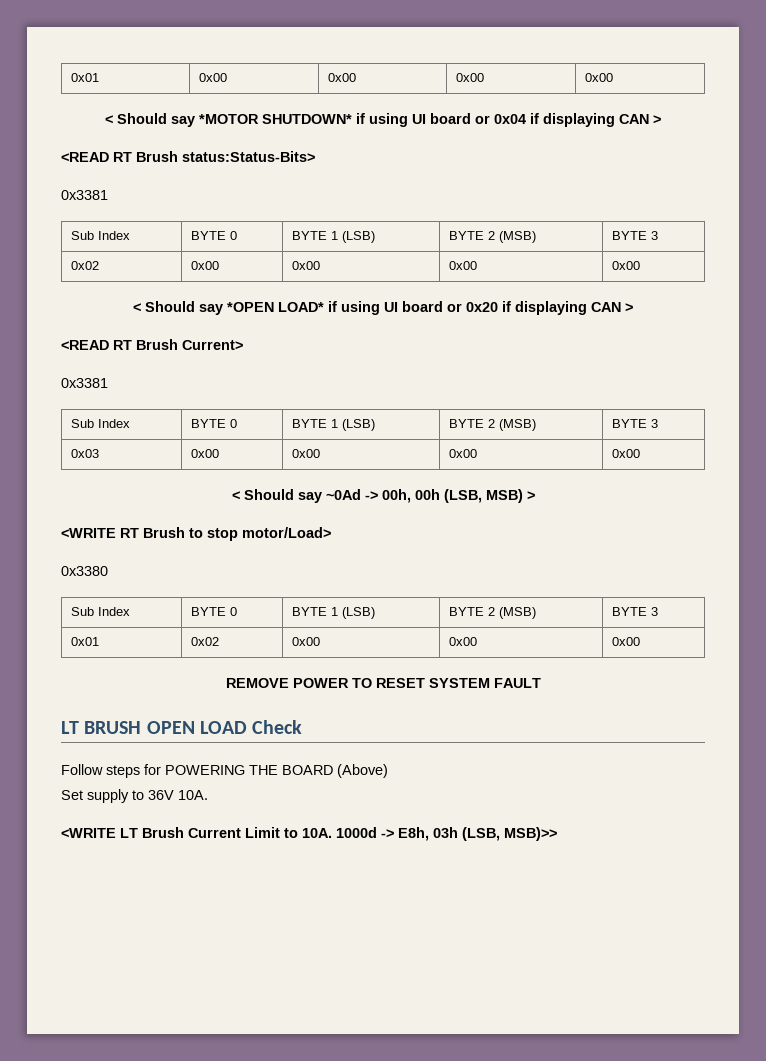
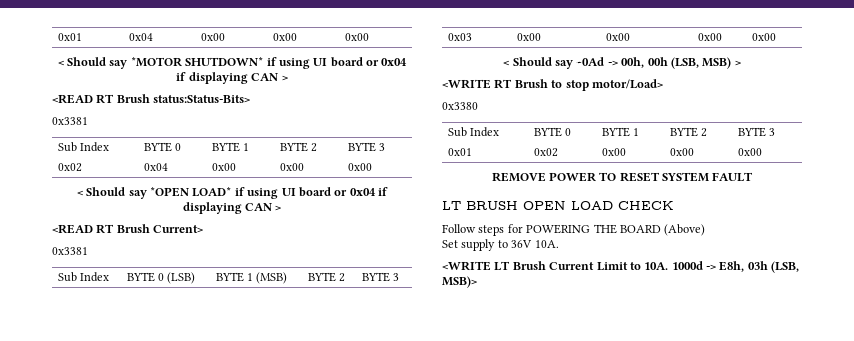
[71,73,100,82] [199,73,228,82] 0x01 | 0x00 -> [57,33,82,41] [128,33,153,41] 0x01 | 0x04
[342,231,376,243] [449,231,537,243] (LSB) | BYTE 2 (MSB) -> [279,142,318,152] | BYTE 2
[191,261,220,270] 0x00 -> [143,163,168,171] 0x04
[466,302,498,312] 0x20 -> [349,188,376,196] 0x04
[292,419,376,431] [449,419,537,431] | BYTE 1 (LSB) | BYTE 2 (MSB) -> [167,272,196,284] [215,272,288,284] [307,272,346,282] (LSB) | BYTE 1 (MSB) | BYTE 2
[342,607,376,619] [449,607,537,619] (LSB) | BYTE 2 (MSB) -> [669,127,708,137] | BYTE 2
[252,720,303,734] Check -> [618,201,673,210] CHECK
[504,827,557,841] MSB)>> -> [442,276,477,288] MSB)>

